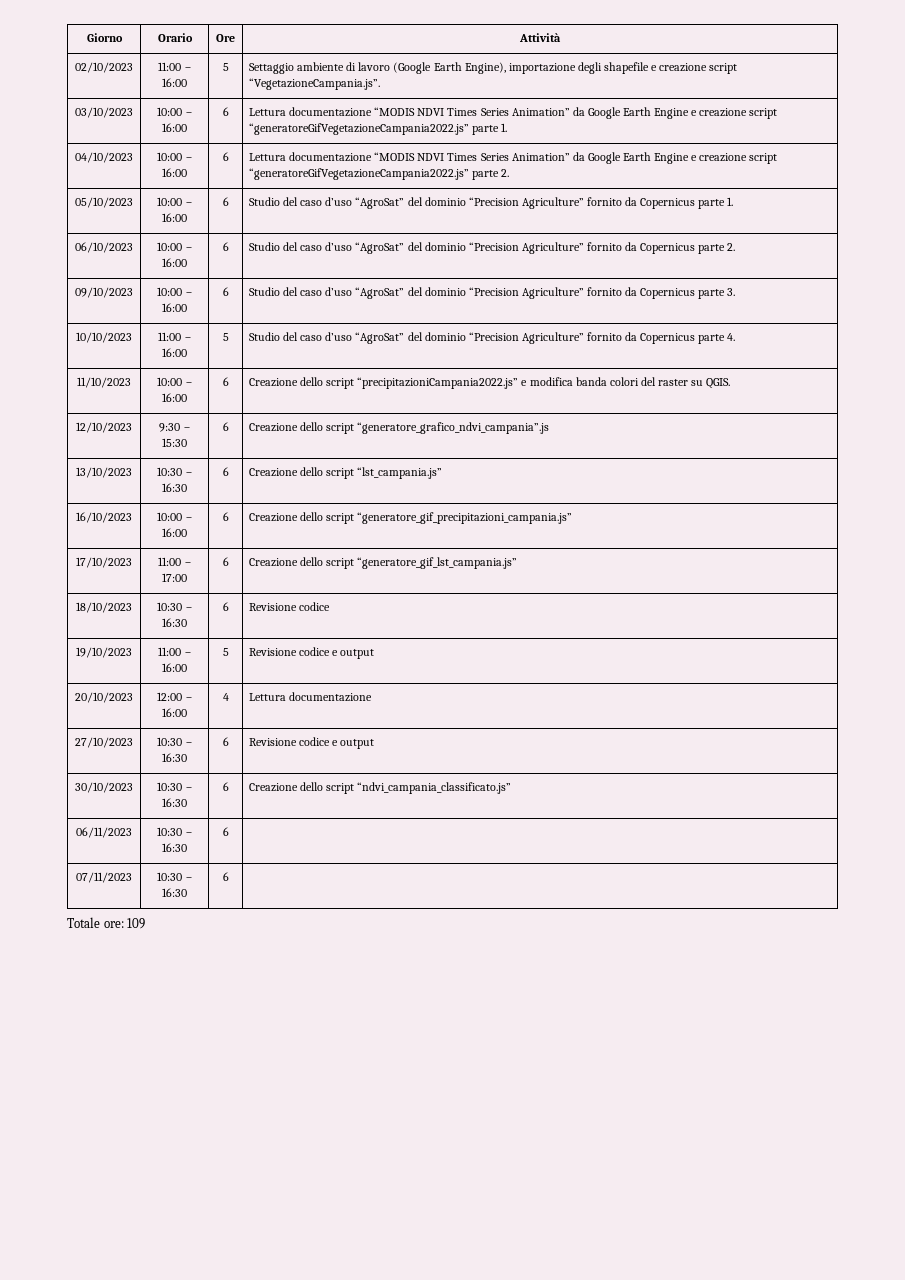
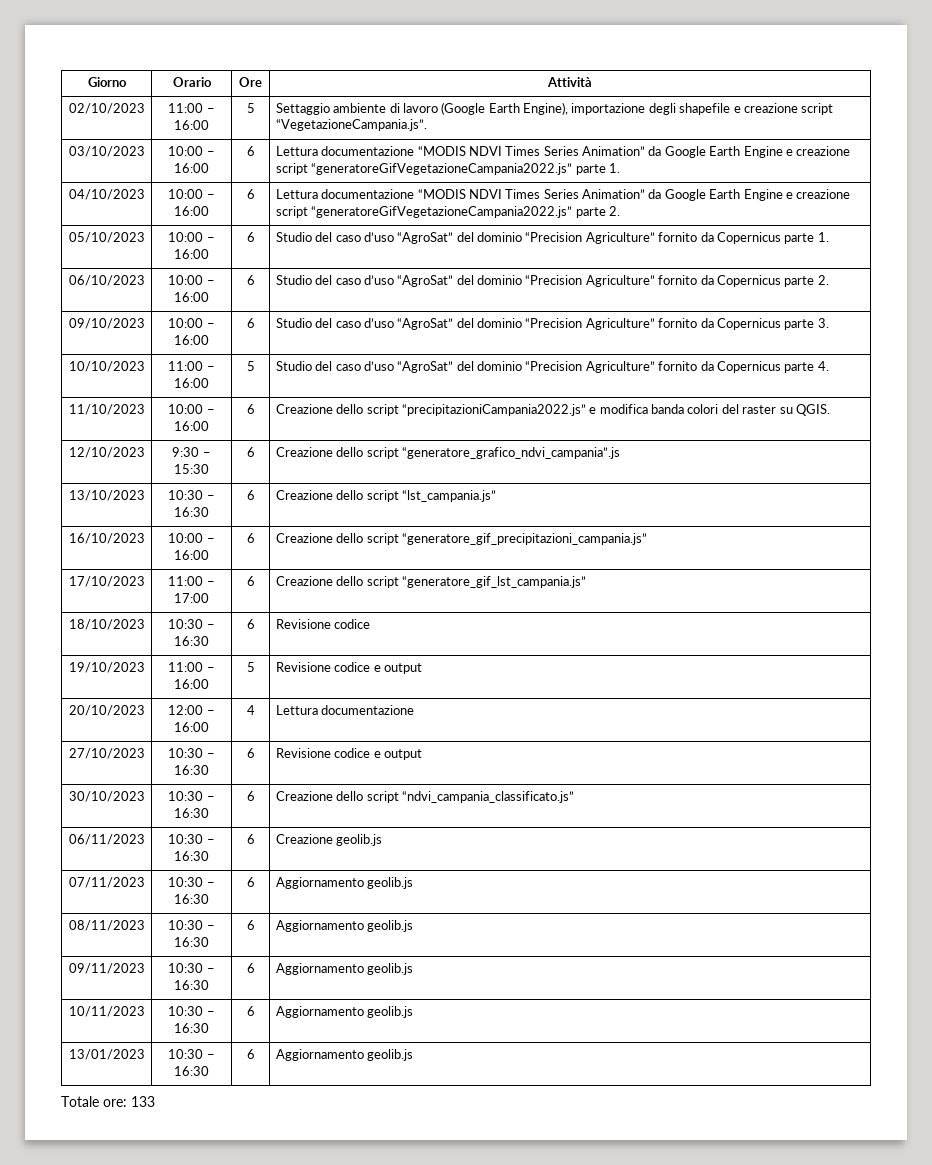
(229, 831) none -> [275,834,383,846] Creazione geolib.js
(229, 876) none -> [275,877,414,889] [68,920,145,931] [168,920,215,930] [174,937,209,947] [246,920,255,930] [275,920,414,932] [68,963,145,974] [168,963,215,973] [174,980,209,990] [246,963,255,973] [275,963,414,975] [68,1006,145,1017] [168,1006,215,1016] [174,1023,209,1033] [246,1006,255,1016] [275,1006,414,1018] [68,1049,145,1060] [168,1049,215,1059] [174,1066,209,1076] [246,1049,255,1059] [275,1049,414,1061] Aggiornamento geolib.js // 08/11/2023 | 10:30 – 16:30 | 6 | Aggiornamento geolib.js // 09/11/2023 | 10:30 – 16:30 | 6 | Aggiornamento geolib.js // 10/11/2023 | 10:30 – 16:30 | 6 | Aggiornamento geolib.js // 13/01/2023 | 10:30 – 16:30 | 6 | Aggiornamento geolib.js
[127,918,146,929] 109 -> [131,1096,155,1107] 133

